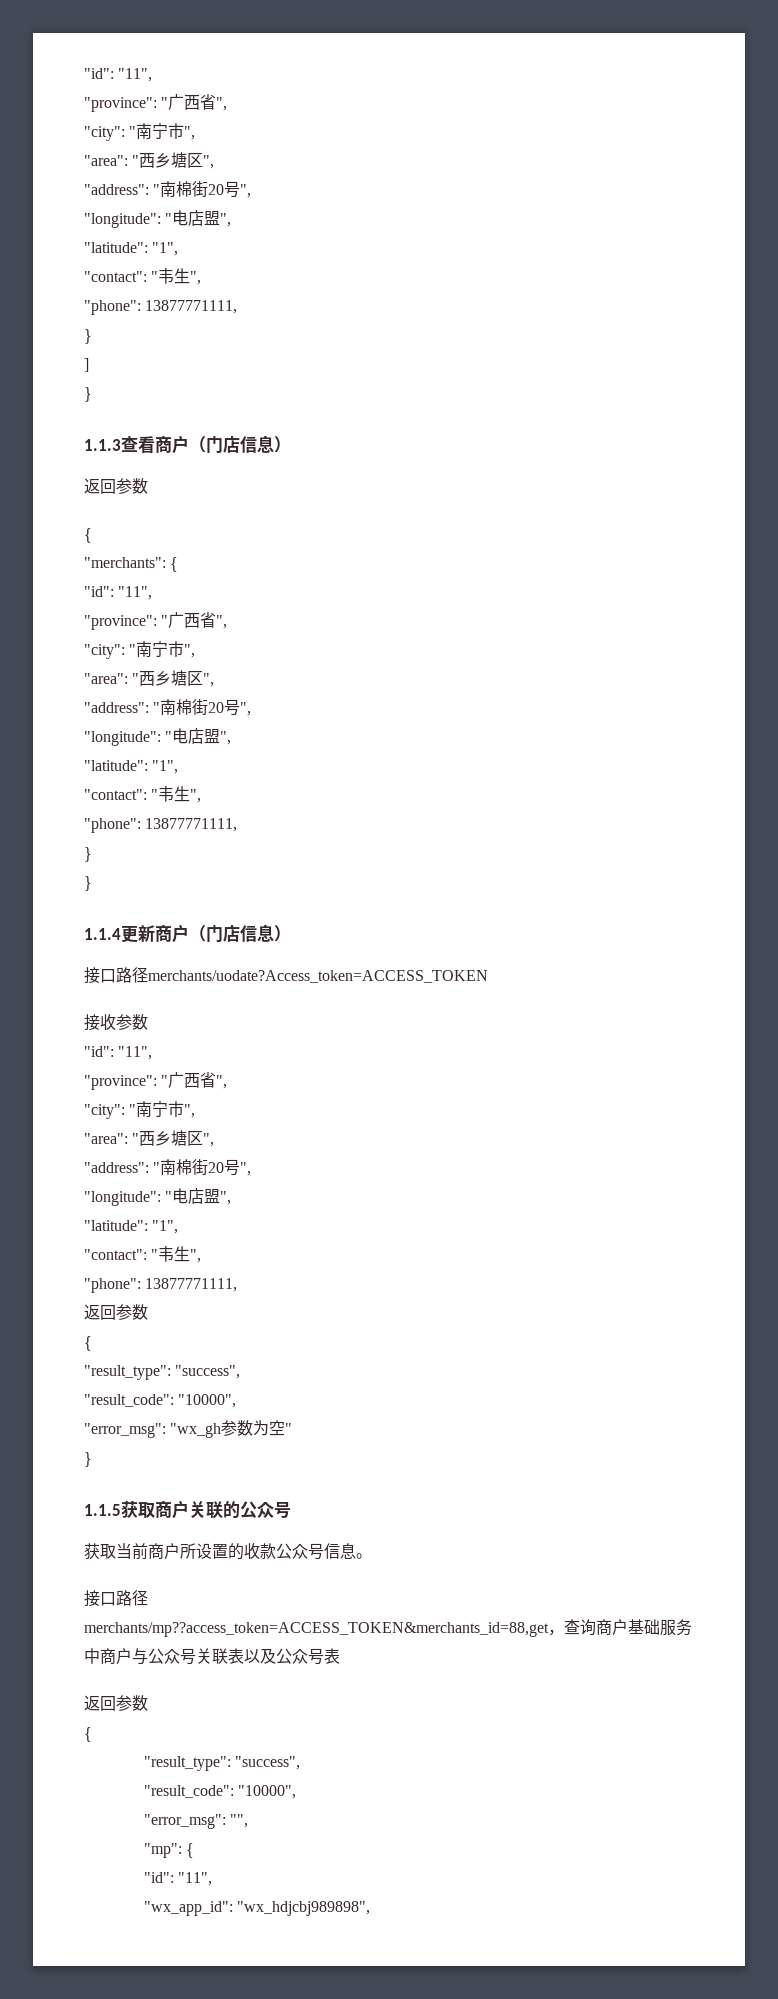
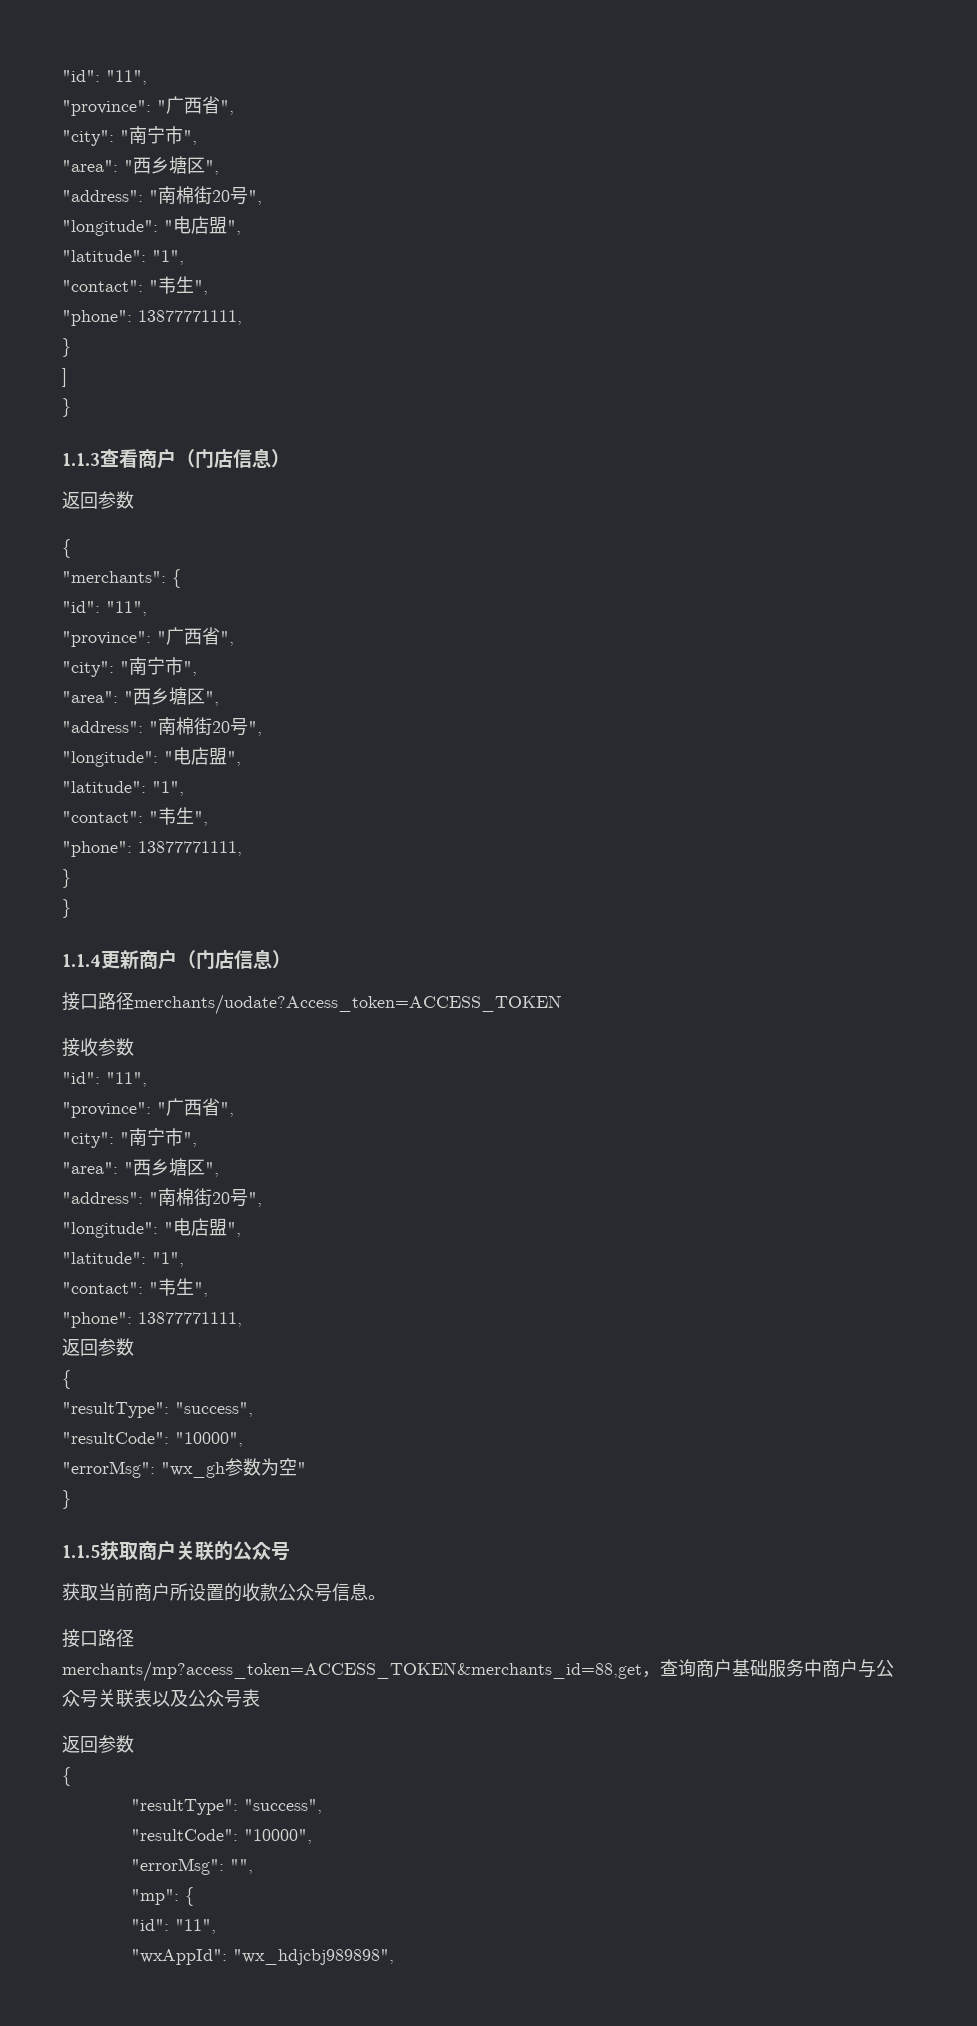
[84,1365,241,1380] [84,1394,237,1408] [84,1423,166,1438] "result_type": "success", // "result_code": "10000", // "error_msg": -> [62,1402,253,1418] [62,1432,243,1447] [62,1461,155,1478] "resultType": "success", // "resultCode": "10000", // "errorMsg":
[84,1622,549,1637] merchants/mp??access_token=ACCESS_TOKEN&merchants_id=88,get -> [62,1661,642,1682] merchants/mp?access_token=ACCESS_TOKEN&merchants_id=88,get
[143,1756,300,1771] [143,1785,296,1799] [143,1814,226,1829] "result_type": "success", // "result_code": "10000", // "error_msg": -> [131,1799,323,1815] [131,1829,313,1844] [131,1858,225,1875] "resultType": "success", // "resultCode": "10000", // "errorMsg":
[143,1901,233,1916] "wx_app_id": -> [131,1949,228,1965] "wxAppId":

